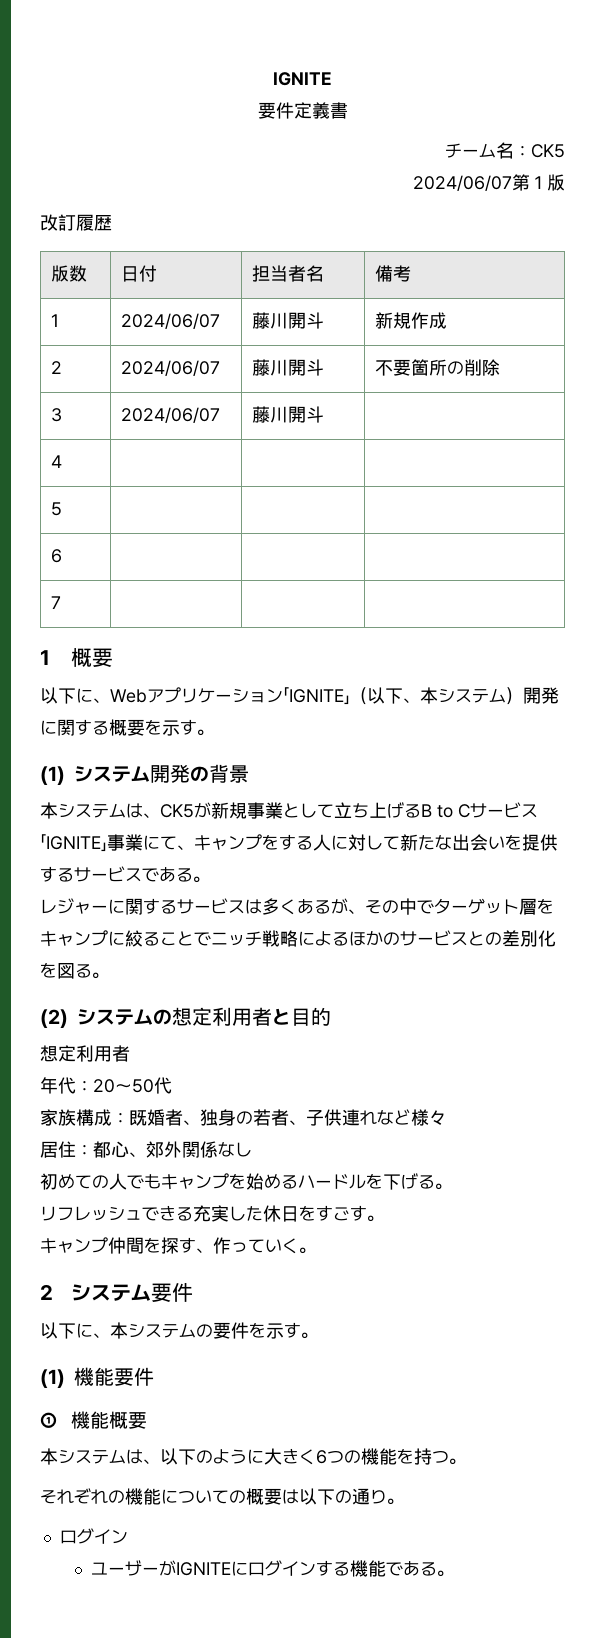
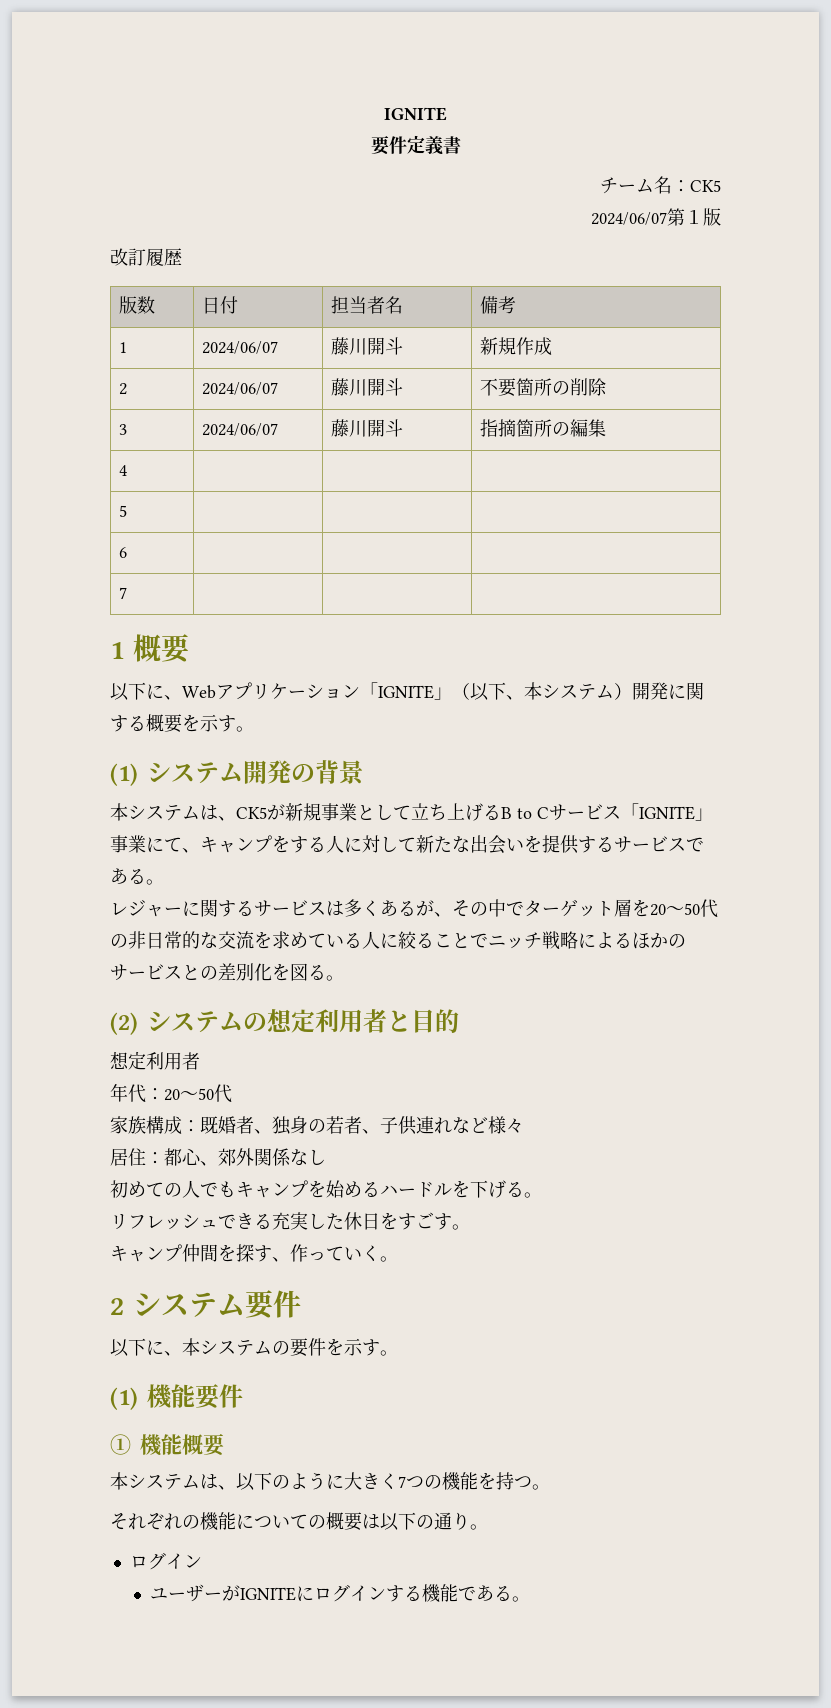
(325, 414) none -> [480,419,607,437] 指摘箇所の編集
[40,930,108,947] キャンプ -> [650,899,718,918] [110,931,380,949] 20～50代の非日常的な交流を求めている人
[316,1450,327,1464] 6 -> [398,1476,406,1488] 7

